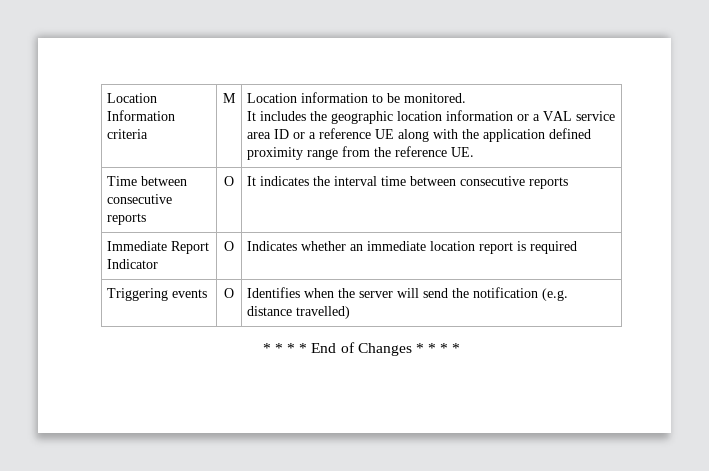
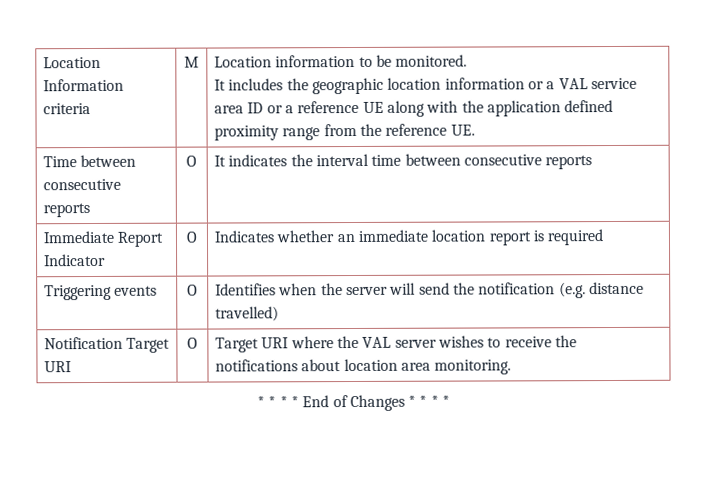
(351, 312) none -> [44,336,171,353] [44,361,73,373] [187,337,198,349] [215,335,577,353] [215,358,512,375] // Notification Target URI | O | Target URI where the VAL server wishes to receive the notifications about location area monitoring.

